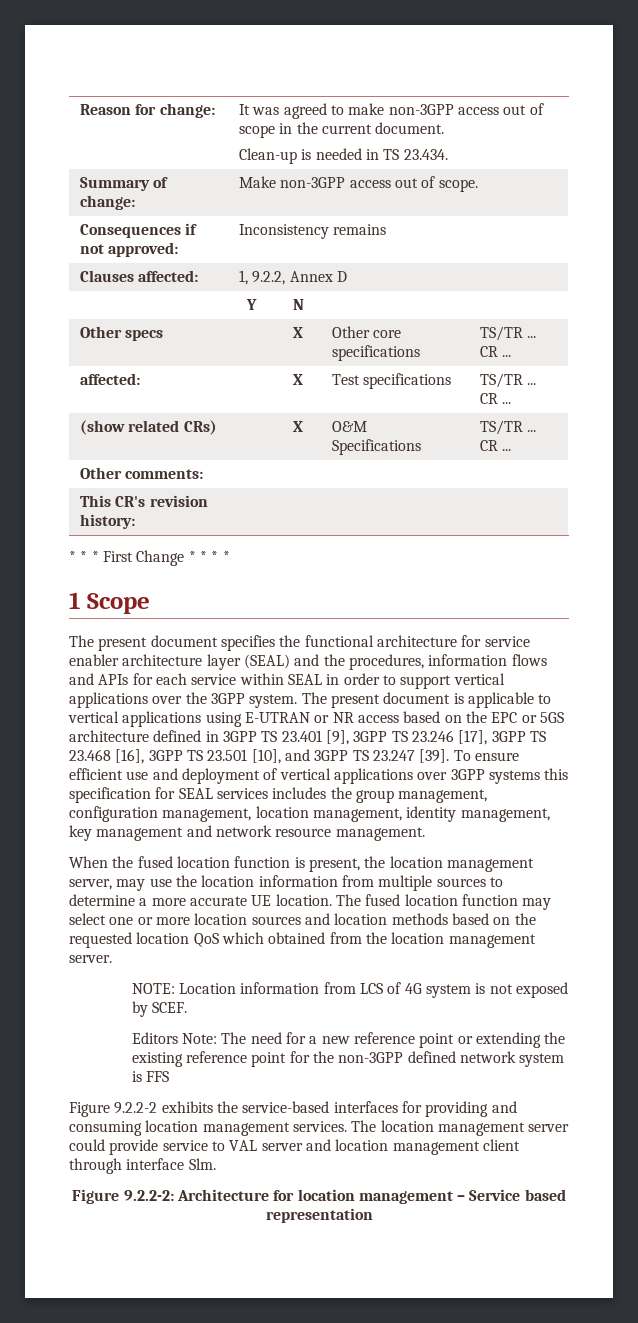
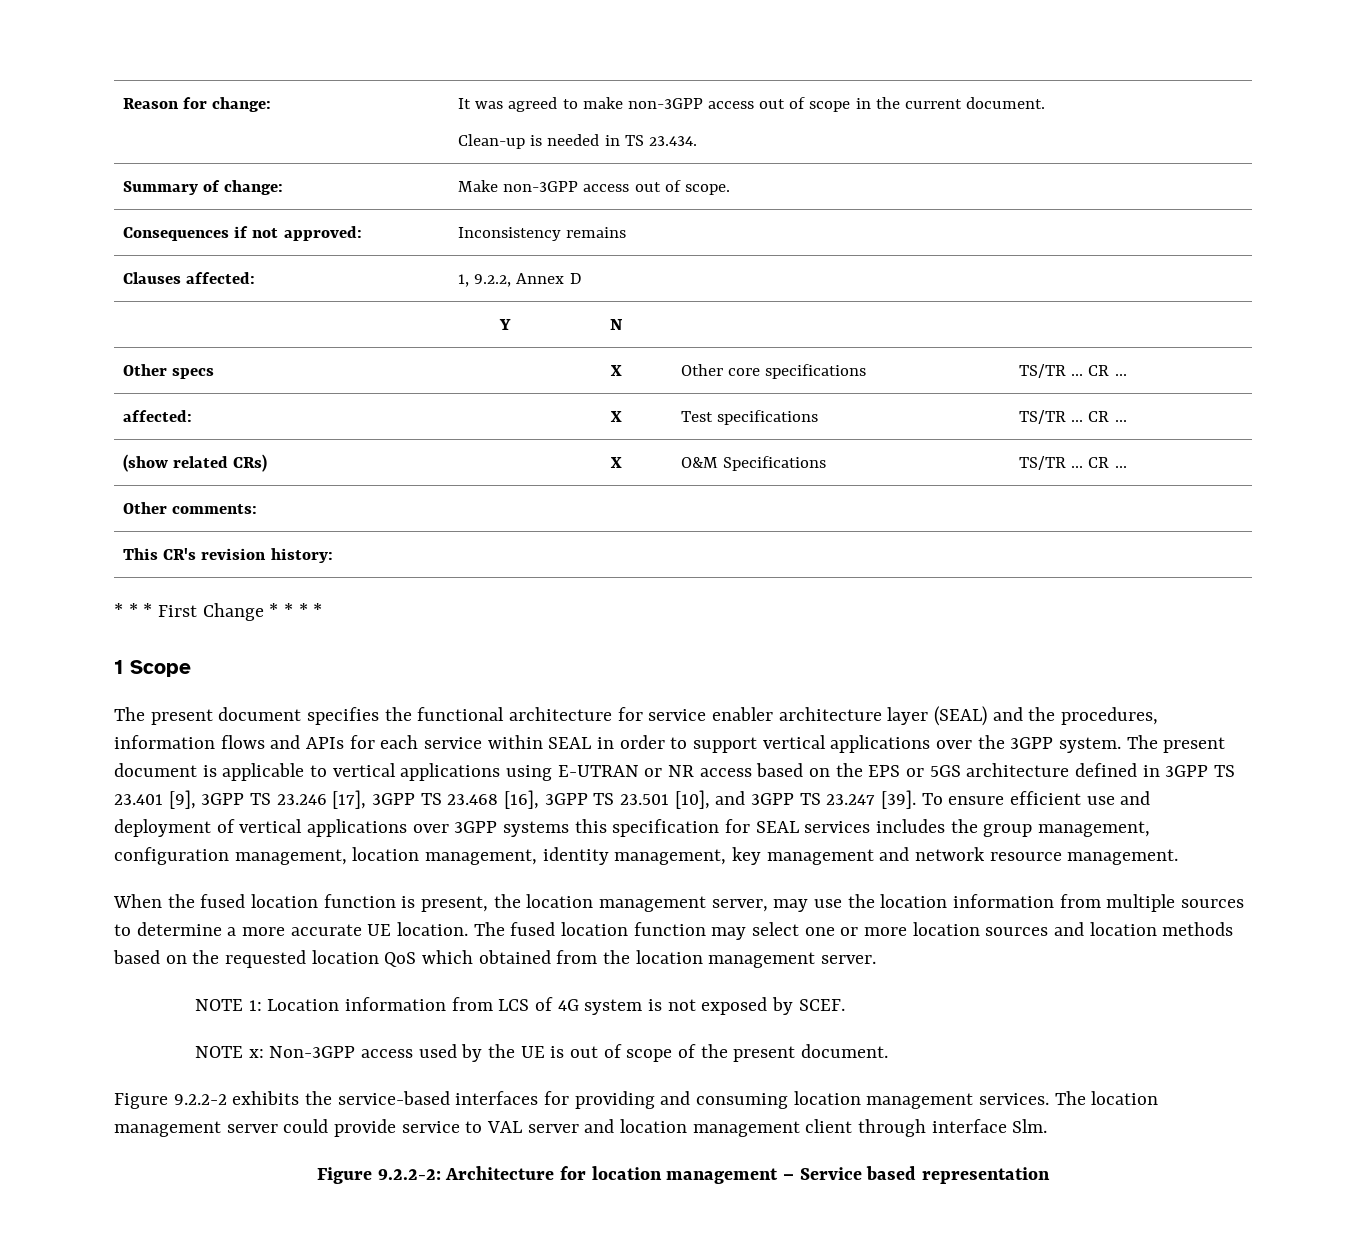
[491,712,518,723] EPC -> [868,765,901,777] EPS
[131,983,175,994] NOTE: -> [194,999,262,1011] NOTE 1:
[131,1032,566,1048] [131,1051,565,1067] [131,1071,169,1082] Editors Note: The need for a new reference point or extending the existing reference point for the non-3GPP defined network system is FFS -> [194,1044,888,1062] NOTE x: Non-3GPP access used by the UE is out of scope of the present document.

